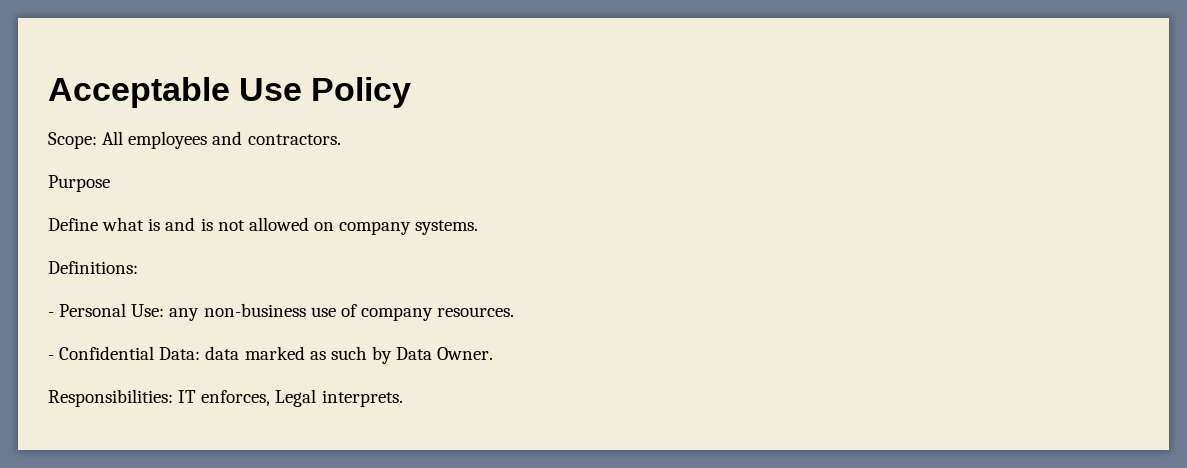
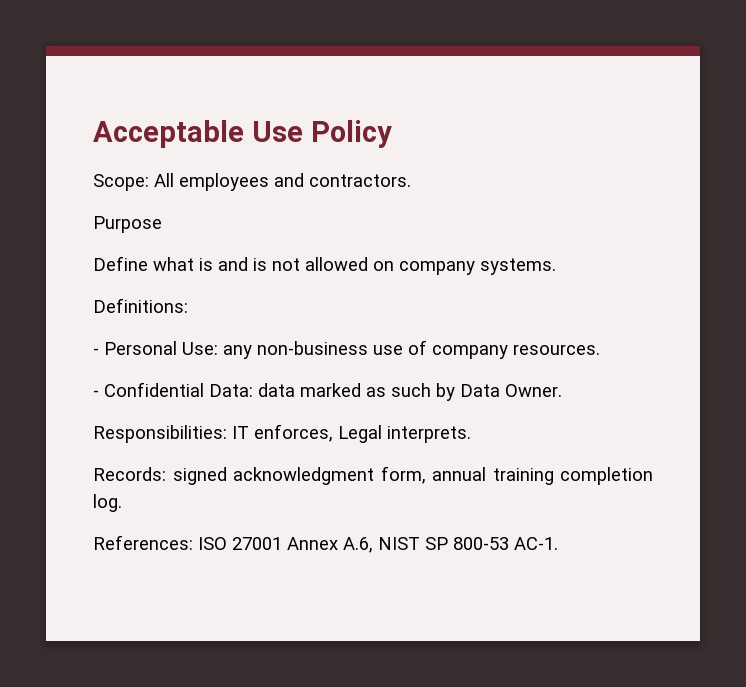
(403, 398) none -> [93,466,653,485] [93,494,122,512] [93,535,558,553] // Records: signed acknowledgment form, annual training completion log. // References: ISO 27001 Annex A.6, NIST SP 800-53 AC-1.

